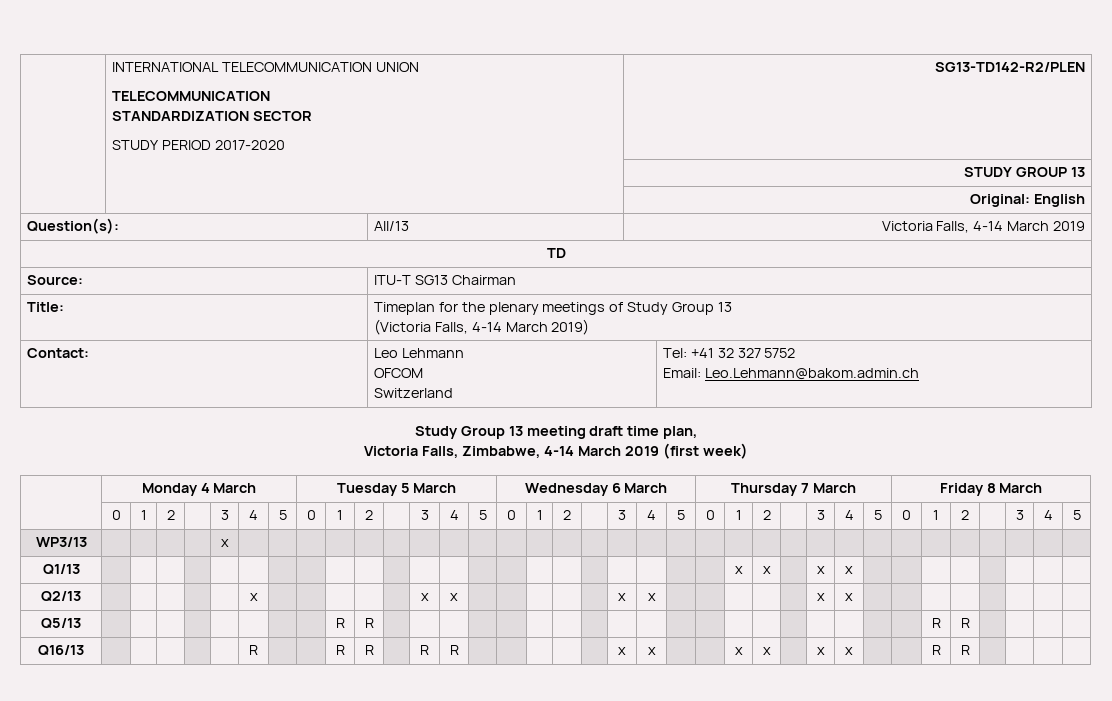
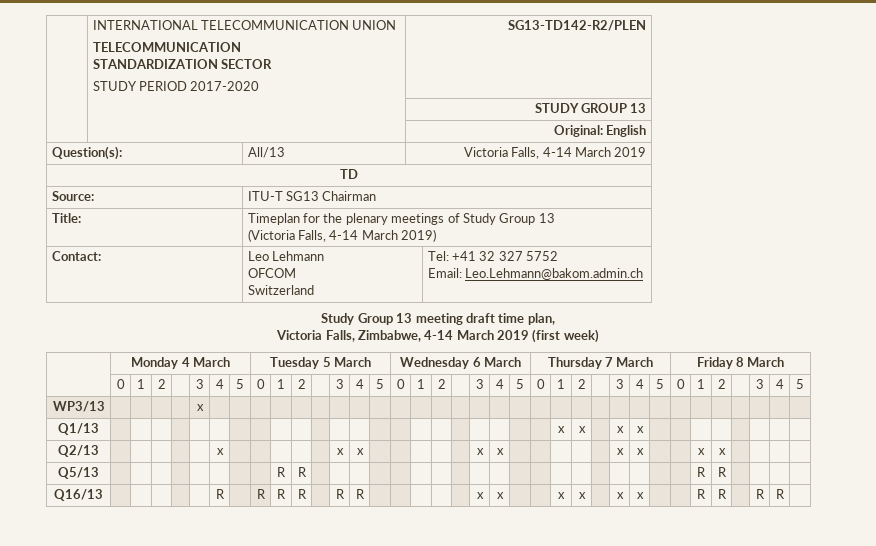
(853, 597) | -> [698,448,705,455] [718,448,726,455] x | x
(258, 650) none -> [256,489,266,499] R
(970, 650) | -> [755,489,765,499] [775,489,785,499] R | R

